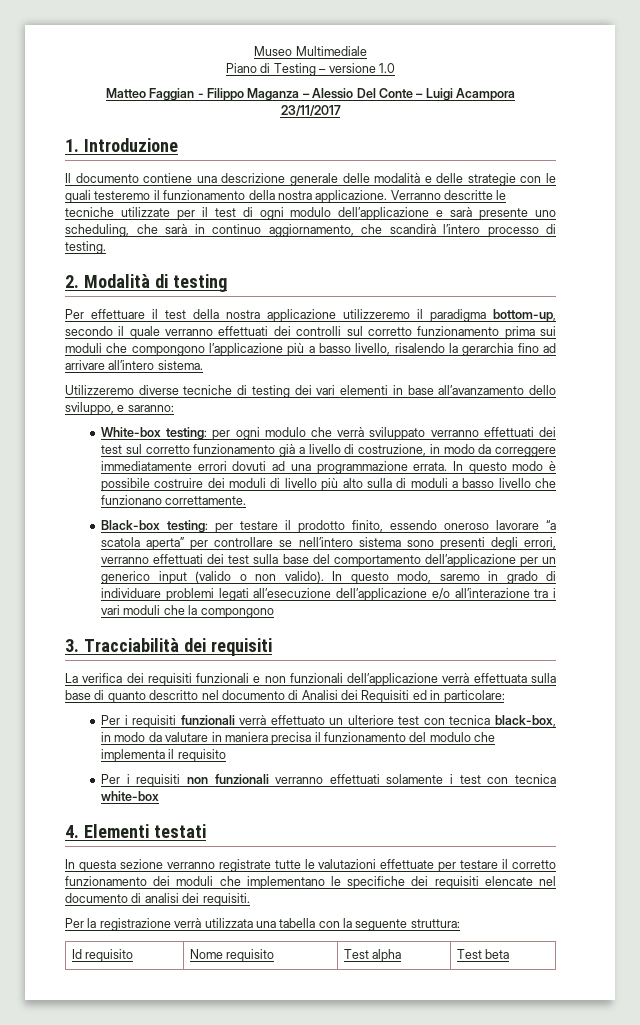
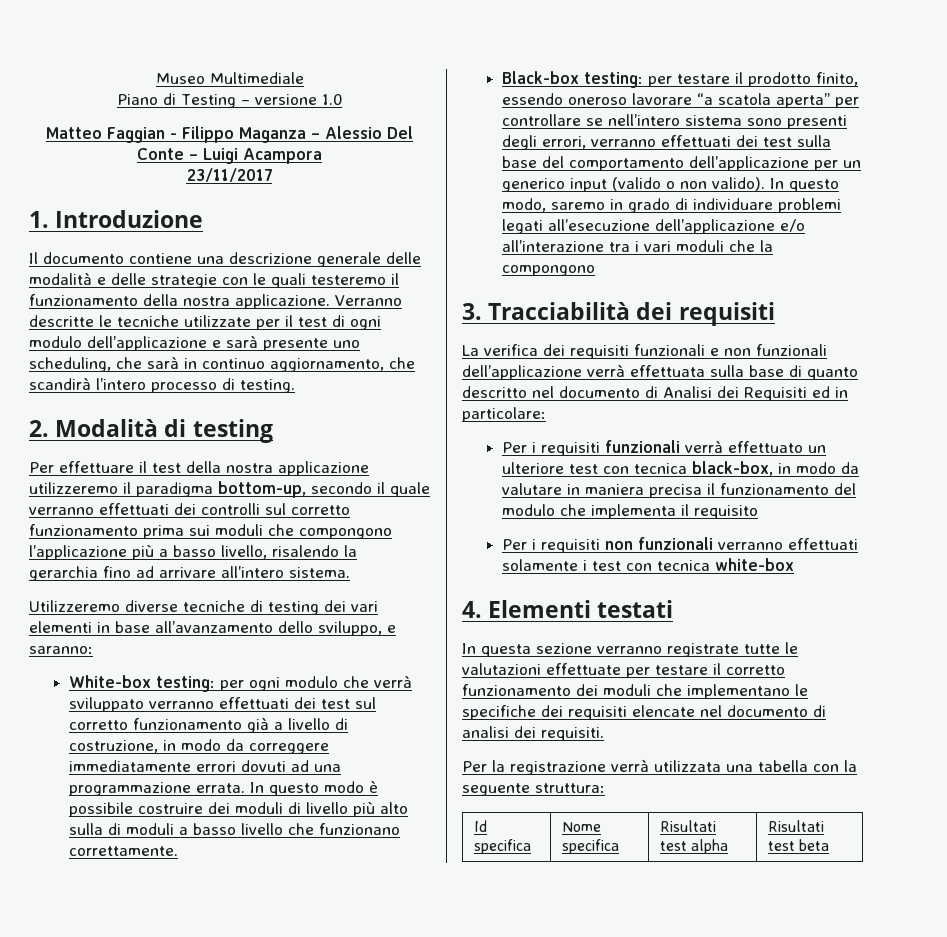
[85,949,134,962] requisito -> [473,839,531,854] specifica
[226,949,275,962] [343,949,369,959] requisito | Test -> [561,839,619,854] [659,820,716,832] [659,841,687,851] specifica | Risultati test
[456,949,482,959] Test -> [767,820,824,832] [767,841,795,851] Risultati test

